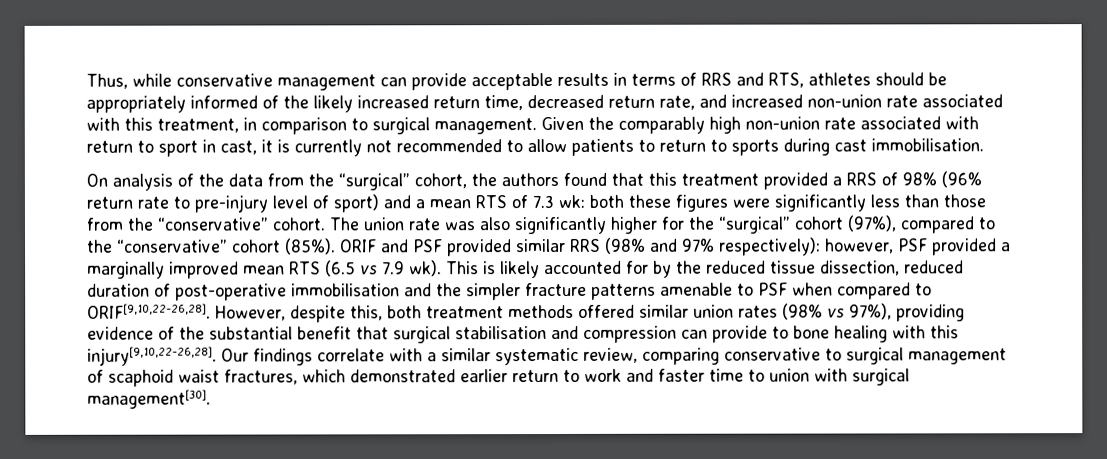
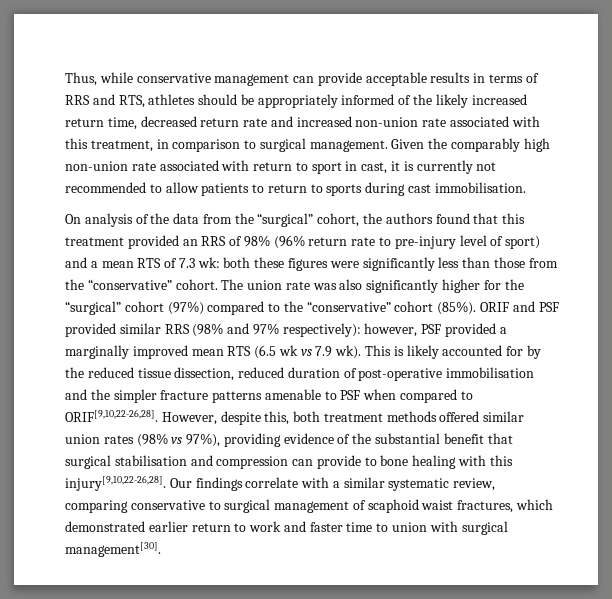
[659,95,695,110] rate, -> [243,118,268,127] rate
[832,176,842,186] a -> [182,239,198,246] an
[847,215,897,232] (97%), -> [167,301,204,315] (97%)
(356, 268) none -> [278,345,298,356] wk

